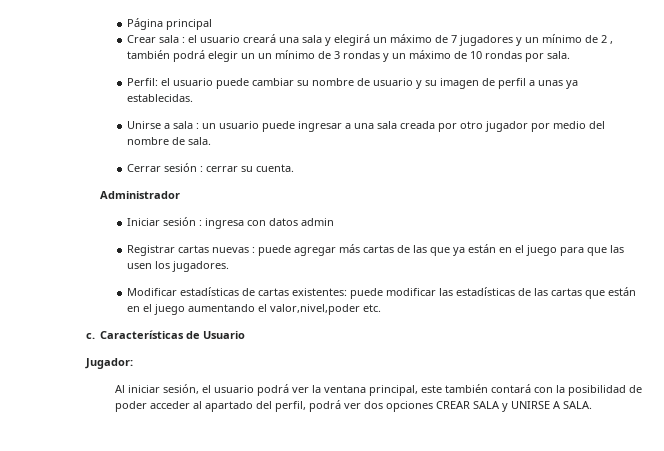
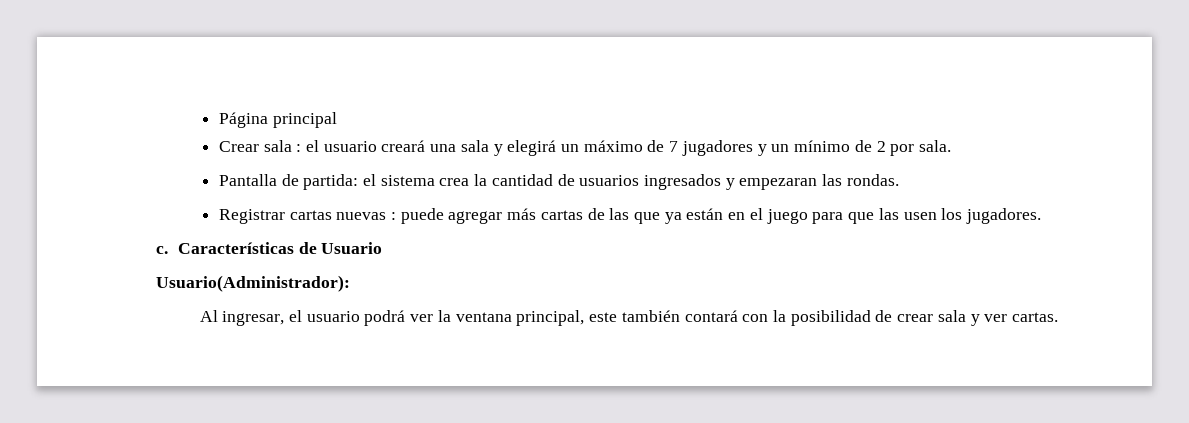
[609,41,613,44] [126,50,570,62] [126,78,578,89] [126,94,193,102] [126,121,605,132] [126,137,211,145] [126,163,294,172] [100,191,181,199] [126,217,334,229] , también podrá elegir un un mínimo de 3 rondas y un máximo de 10 rondas por sala. // Perfil: el usuario puede cambiar su nombre de usuario y su imagen de perfil a unas ya establecidas. // Unirse a sala : un usuario puede ingresar a una sala creada por otro jugador por medio del nombre de sala. // Cerrar sesión : cerrar su cuenta. // Administrador // Iniciar sesión : ingresa con datos admin -> [890,140,952,156] [218,174,899,190] por sala. // Pantalla de partida: el sistema crea la cantidad de usuarios ingresados y empezaran las rondas.
[126,287,636,299] [126,304,381,315] // Modificar estadísticas de cartas existentes: puede modificar las estadísticas de las cartas que están en el juego aumentando el valor,nivel,poder etc. -> (1042, 216) none
[84,358,133,369] Jugador: -> [156,275,351,292] Usuario(Administrador):
[127,384,199,394] iniciar sesión, -> [222,311,285,326] ingresar,
[114,400,592,412] poder acceder al apartado del perfil, podrá ver dos opciones CREAR SALA y UNIRSE A SALA. -> [897,310,1059,326] crear sala y ver cartas.

